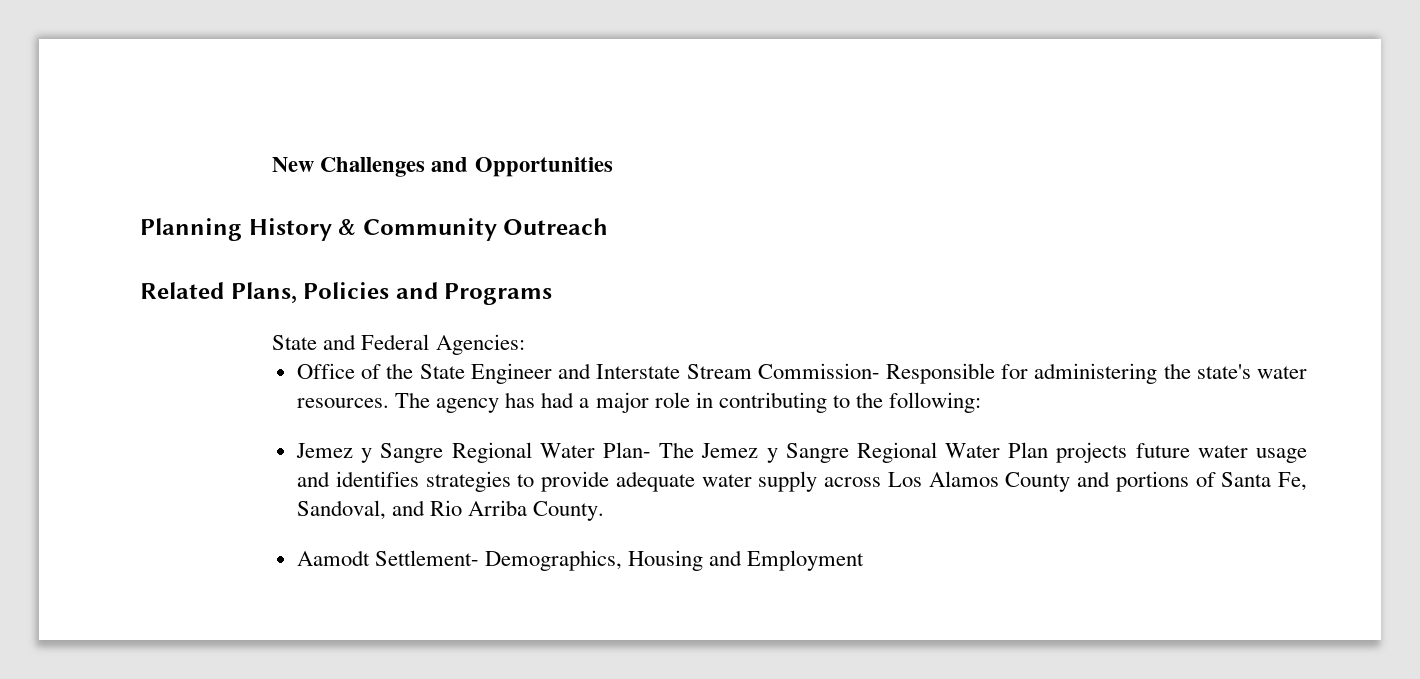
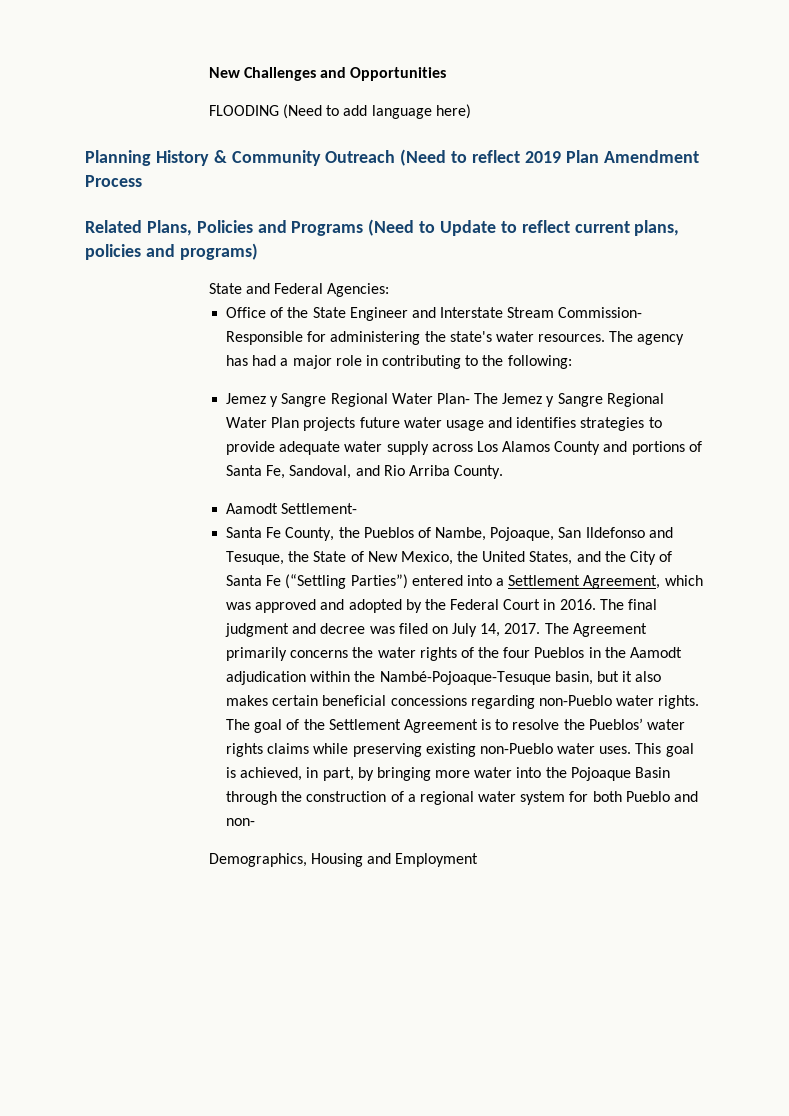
(613, 167) none -> [208,104,471,119] // FLOODING (Need to add language here)
(609, 226) none -> [400,149,699,166] [85,175,142,187] (Need to reflect 2019 Plan Amendment Process
(553, 294) none -> [368,219,680,236] [85,243,258,260] (Need to Update to reflect current plans, policies and programs)
(480, 558) none -> [225,527,673,541] [225,551,673,565] [225,574,703,589] [225,599,657,613] [224,623,647,637] [225,647,682,661] [225,671,662,685] [225,695,700,709] [225,718,685,733] [225,743,694,757] [225,767,670,781] [225,791,698,805] [225,818,255,826] // Santa Fe County, the Pueblos of Nambe, Pojoaque, San Ildefonso and Tesuque, the State of New Mexico, the United States, and the City of Santa Fe (“Settling Parties”) entered into a Settlement Agreement, which was approved and adopted by the Federal Court in 2016. The final judgment and decree was filed on July 14, 2017. The Agreement primarily concerns the water rights of the four Pueblos in the Aamodt adjudication within the Nambé-Pojoaque-Tesuque basin, but it also makes certain beneficial concessions regarding non-Pueblo water rights. The goal of the Settlement Agreement is to resolve the Pueblos’ water rights claims while preserving existing non-Pueblo water uses. This goal is achieved, in part, by bringing more water into the Pojoaque Basin through the construction of a regional water system for both Pueblo and non- //

